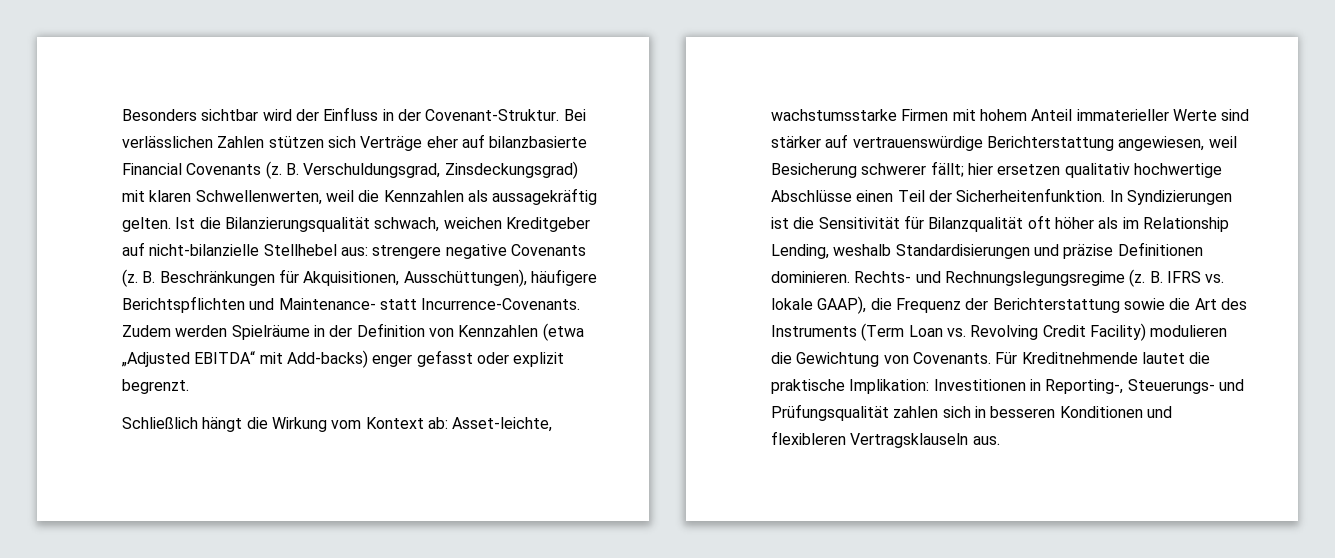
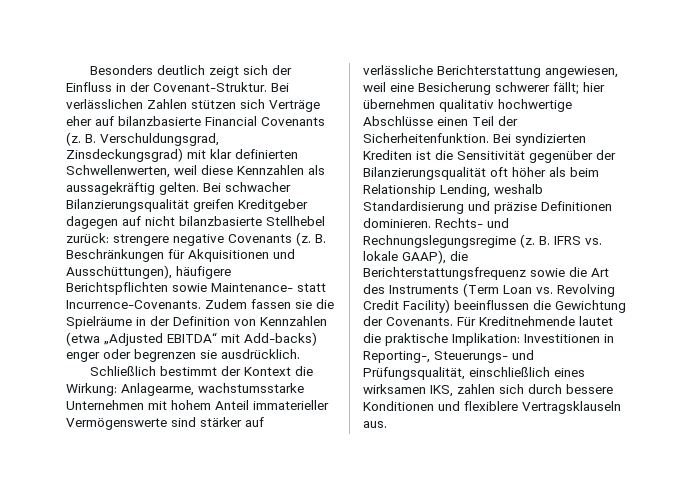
[201,109,292,121] sichtbar wird -> [156,65,268,78] deutlich zeigt sich
[149,190,192,202] klaren -> [210,149,298,159] klar definierten
[358,190,380,202] die -> [201,165,233,175] diese
[175,217,590,232] [122,242,368,256] Ist die Bilanzierungsqualität schwach, weichen Kreditgeber auf nicht-bilanzielle Stellhebel aus: -> [203,182,291,192] [66,199,308,212] [66,216,325,229] [66,233,109,243] Bei schwacher Bilanzierungsqualität greifen Kreditgeber dagegen auf nicht bilanzbasierte Stellhebel zurück:
[303,271,400,286] Akquisitionen, -> [188,249,295,262] Akquisitionen und
[249,298,275,310] und -> [172,283,207,292] sowie
[175,325,228,337] werden -> [251,299,334,309] fassen sie die
[416,350,565,367] [122,379,189,394] [122,417,553,432] [771,109,949,121] gefasst oder explizit begrenzt. // Schließlich hängt die Wirkung vom Kontext ab: Asset-leichte, wachstumsstarke Firmen -> [103,349,300,362] [89,366,313,376] [66,383,304,396] [66,400,144,410] oder begrenzen sie ausdrücklich. // Schließlich bestimmt der Kontext die Wirkung: Anlagearme, wachstumsstarke Unternehmen
[1172,109,1217,121] Werte -> [66,418,167,430] Vermögenswerte
[852,136,983,151] vertrauenswürdige -> [363,65,433,75] verlässliche
(1237, 142) none -> [390,83,414,92] eine
[997,164,1061,175] ersetzen -> [363,99,435,109] übernehmen
[1109,190,1232,205] [771,215,1024,232] In Syndizierungen ist die Sensitivität für Bilanzqualität -> [493,133,586,146] [363,150,616,163] [363,167,486,180] Bei syndizierten Krediten ist die Sensitivität gegenüber der Bilanzierungsqualität
[1122,217,1139,229] im -> [570,167,599,177] beim
[895,244,1030,259] Standardisierungen -> [363,201,464,214] Standardisierung
[895,298,1120,313] Frequenz der Berichterstattung -> [363,267,526,280] Berichterstattungsfrequenz
[1150,325,1228,337] modulieren -> [454,300,529,310] beeinflussen
[883,355,909,364] von -> [363,316,383,326] der
[771,404,1056,421] Prüfungsqualität zahlen sich in besseren -> [363,367,585,380] [363,384,613,397] Prüfungsqualität, einschließlich eines wirksamen IKS, zahlen sich durch bessere
[771,431,846,445] flexibleren -> [464,401,518,411] flexiblere

